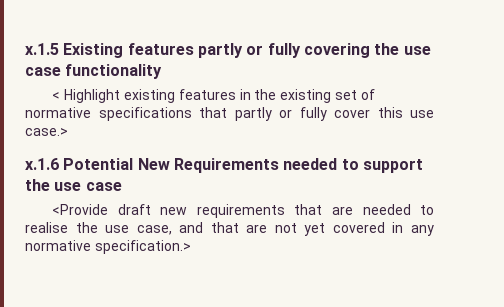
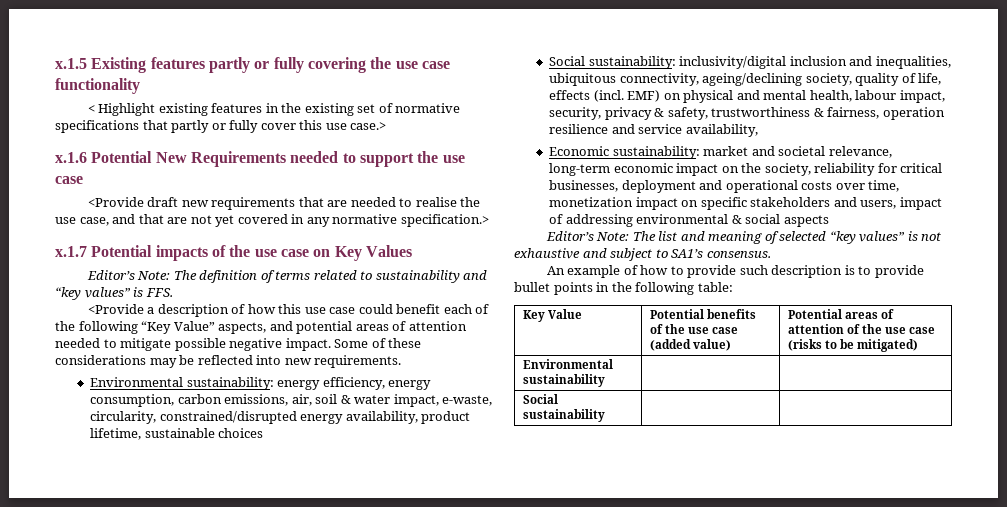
(191, 247) none -> [55,245,412,261] [86,270,488,283] [55,287,173,300] [87,304,490,317] [55,321,467,334] [55,338,422,351] [55,355,402,368] [90,377,432,390] [90,394,493,407] [90,411,471,424] [90,428,264,440] [549,56,951,69] [549,73,942,86] [549,90,945,103] [549,107,945,120] [549,124,758,137] [549,146,892,159] [549,163,943,176] [549,180,900,193] [549,197,942,210] [549,214,829,227] [545,231,942,244] [514,248,771,261] [546,265,924,278] [514,282,733,295] [523,309,583,322] [650,309,757,319] [650,324,739,334] [650,339,732,351] [788,309,895,319] [788,324,936,334] [788,339,919,352] [523,359,614,369] [523,374,606,387] [523,394,559,404] [523,409,606,422] // x.1.7 Potential impacts of the use case on Key Values // Editor’s Note: The definition of terms related to sustainability and “key values” is FFS. // <Provide a description of how this use case could benefit each of the following “Key Value” aspects, and potential areas of attention needed to mitigate possible negative impact. Some of these considerations may be reflected into new requirements. // Environmental sustainability: energy efficiency, energy consumption, carbon emissions, air, soil & water impact, e-waste, circularity, constrained/disrupted energy availability, product lifetime, sustainable choices // Social sustainability: inclusivity/digital inclusion and inequalities, ubiquitous connectivity, ageing/declining society, quality of life, effects (incl. EMF) on physical and mental health, labour impact, security, privacy & safety, trustworthiness & fairness, operation resilience and service availability, // Economic sustainability: market and societal relevance, long-term economic impact on the society, reliability for critical businesses, deployment and operational costs over time, monetization impact on specific stakeholders and users, impact of addressing environmental & social aspects // Editor’s Note: The list and meaning of selected “key values” is not exhaustive and subject to SA1’s consensus. // An example of how to provide such description is to provide bullet points in the following table: // Key Value | Potential benefits of the use case (added value) | Potential areas of attention of the use case (risks to be mitigated) // Environmental sustainability | | // Social sustainability | |

